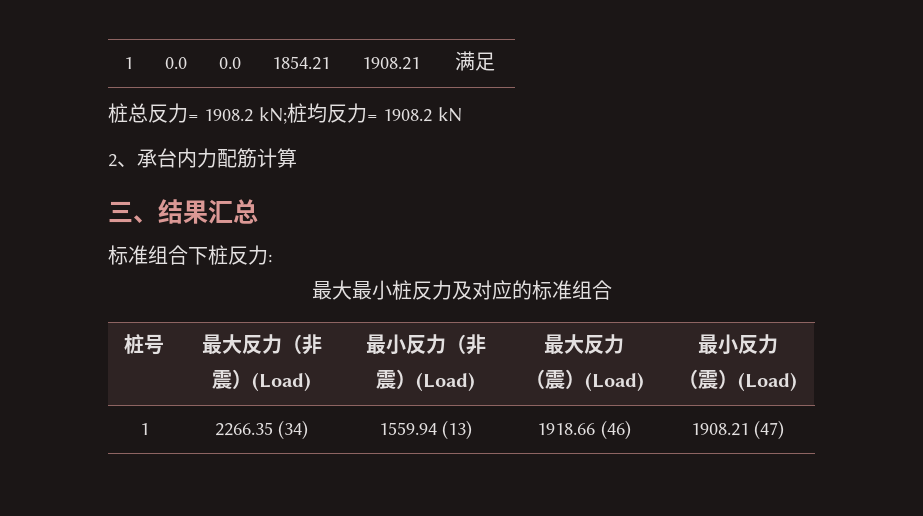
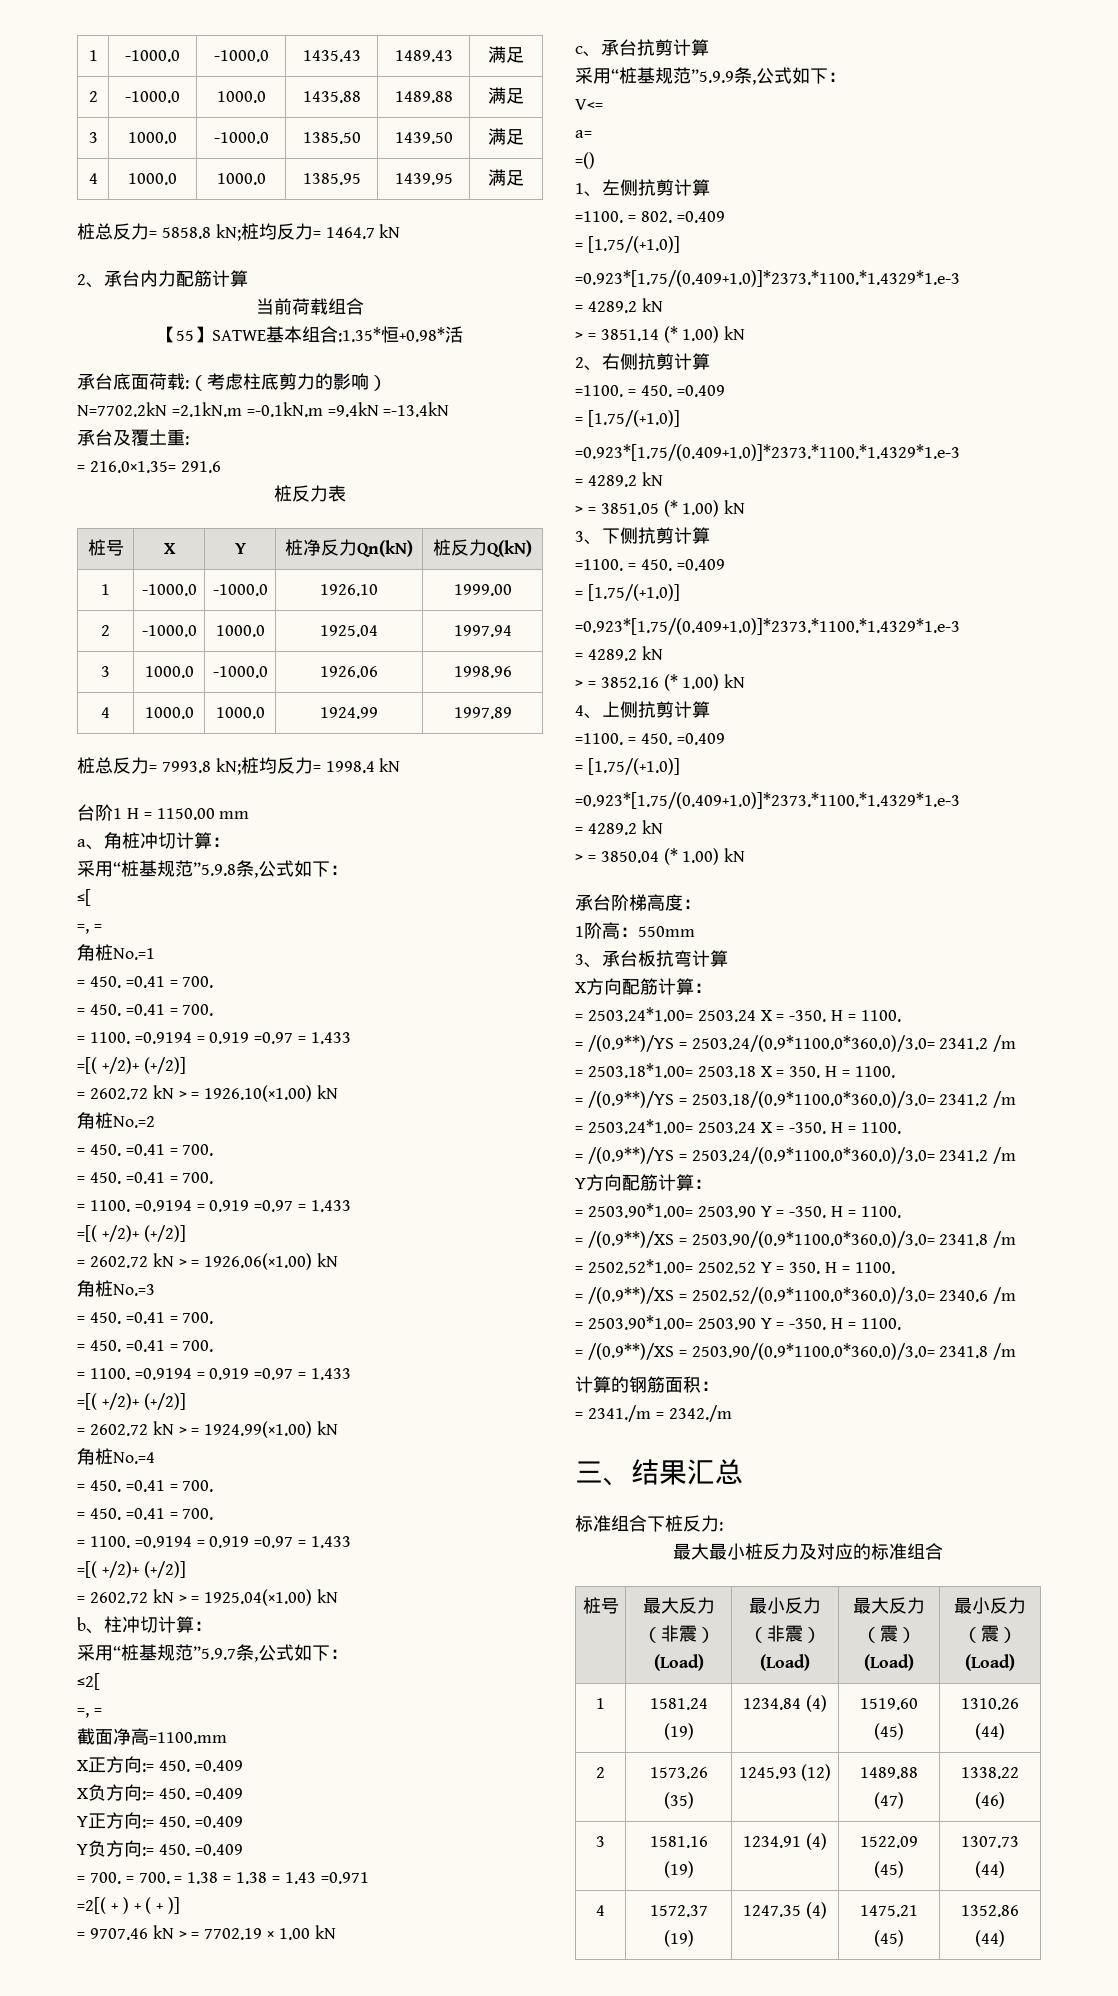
[124,57,133,69] [164,57,187,69] [218,57,241,69] [272,56,330,70] [361,57,420,70] 1 | 0.0 | 0.0 | 1854.21 | 1908.21 -> [88,50,98,61] [125,50,180,62] [213,50,269,62] [302,50,361,62] [394,50,453,62] [488,46,524,63] [88,91,98,102] [125,91,180,103] [216,91,266,103] [302,91,361,103] [394,91,453,103] [488,87,524,104] [88,132,98,143] [128,132,177,144] [213,132,269,144] [302,132,361,144] [394,132,453,144] [488,128,524,145] [88,173,98,184] [128,173,177,185] [216,173,266,185] [302,173,361,185] [394,173,453,185] 1 | -1000.0 | -1000.0 | 1435.43 | 1489.43 | 满足 // 2 | -1000.0 | 1000.0 | 1435.88 | 1489.88 | 满足 // 3 | 1000.0 | -1000.0 | 1385.50 | 1439.50 | 满足 // 4 | 1000.0 | 1000.0 | 1385.95 | 1439.95
[204,103,433,124] 1908.2 kN;桩均反力= 1908.2 -> [161,223,375,241] 5858.8 kN;桩均反力= 1464.7
(297, 158) none -> [256,298,364,315] [157,326,463,343] [77,373,387,391] [77,402,450,417] [77,429,189,446] [77,461,221,473] [274,485,346,502] [87,539,124,556] [163,543,176,554] [234,543,246,554] [285,539,413,557] [433,539,532,557] [101,584,110,595] [141,584,197,596] [212,584,268,596] [320,584,378,596] [453,584,512,596] [101,625,110,636] [141,625,197,637] [215,625,265,637] [320,625,378,637] [453,625,512,637] [101,666,110,677] [144,666,194,678] [212,666,268,678] [320,666,378,678] [453,666,512,678] [101,707,110,718] [144,707,194,719] [215,707,265,719] [320,707,378,719] [453,707,512,719] [77,757,401,775] [77,804,250,821] [77,832,230,850] [77,860,348,878] [77,889,91,906] [77,924,102,934] [77,944,155,961] [77,976,214,988] [77,1004,214,1016] [77,1032,352,1044] [77,1057,186,1074] [77,1085,339,1102] [77,1112,155,1129] [77,1144,214,1156] [77,1172,214,1184] [77,1200,352,1212] [77,1225,186,1242] [77,1253,339,1270] [77,1280,155,1297] [77,1312,214,1324] [77,1340,214,1352] [77,1368,352,1380] [77,1393,186,1410] [77,1421,339,1438] [77,1448,155,1465] [77,1480,214,1492] [77,1508,214,1520] [77,1536,352,1548] [77,1561,186,1578] [77,1589,339,1606] [77,1616,212,1634] [77,1644,348,1662] [77,1673,100,1690] [77,1708,102,1718] [77,1728,227,1745] [77,1756,243,1773] [77,1784,243,1801] [77,1812,243,1829] [77,1840,243,1857] [77,1872,369,1884] [77,1897,181,1914] [77,1925,336,1940] [575,39,709,57] [575,67,846,85] [575,99,603,110] [575,130,592,138] [575,152,595,169] [575,179,710,197] [575,211,725,223] [575,236,680,253] [575,270,960,287] [575,298,663,313] [575,326,746,343] [575,353,710,371] [575,385,725,397] [575,410,680,427] [575,444,960,461] [575,472,663,487] [575,500,746,517] [575,527,710,545] [575,559,725,571] [575,584,680,601] [575,618,960,635] [575,646,663,661] [575,674,746,691] [575,701,710,719] [575,733,725,745] [575,758,680,775] [575,792,960,809] [575,820,663,835] [575,848,746,865] [575,894,701,911] [575,922,695,939] [575,950,728,968] [575,978,712,995] [575,1007,901,1022] [575,1035,1017,1052] [575,1063,895,1078] [575,1091,1017,1108] [575,1119,901,1134] [575,1147,1017,1164] [575,1174,712,1191] [575,1203,901,1218] [575,1231,1017,1248] [575,1259,895,1274] [575,1287,1017,1304] [575,1315,901,1330] [575,1343,1017,1360] [575,1376,719,1393] [575,1405,732,1422] // 当前荷载组合 // 【55】SATWE基本组合:1.35*恒+0.98*活 // 承台底面荷载:（考虑柱底剪力的影响） // N=7702.2kN =2.1kN.m =-0.1kN.m =9.4kN =-13.4kN // 承台及覆土重: // = 216.0×1.35= 291.6 // 桩反力表 // 桩号 | X | Y | 桩净反力Qn(kN) | 桩反力Q(kN) // 1 | -1000.0 | -1000.0 | 1926.10 | 1999.00 // 2 | -1000.0 | 1000.0 | 1925.04 | 1997.94 // 3 | 1000.0 | -1000.0 | 1926.06 | 1998.96 // 4 | 1000.0 | 1000.0 | 1924.99 | 1997.89 // 桩总反力= 7993.8 kN;桩均反力= 1998.4 kN // 台阶1 H = 1150.00 mm // a、角桩冲切计算： // 采用“桩基规范”5.9.8条,公式如下： // ≤[ // =, = // 角桩No.=1 // = 450. =0.41 = 700. // = 450. =0.41 = 700. // = 1100. =0.9194 = 0.919 =0.97 = 1.433 // =[( +/2)+ (+/2)] // = 2602.72 kN > = 1926.10(×1.00) kN // 角桩No.=2 // = 450. =0.41 = 700. // = 450. =0.41 = 700. // = 1100. =0.9194 = 0.919 =0.97 = 1.433 // =[( +/2)+ (+/2)] // = 2602.72 kN > = 1926.06(×1.00) kN // 角桩No.=3 // = 450. =0.41 = 700. // = 450. =0.41 = 700. // = 1100. =0.9194 = 0.919 =0.97 = 1.433 // =[( +/2)+ (+/2)] // = 2602.72 kN > = 1924.99(×1.00) kN // 角桩No.=4 // = 450. =0.41 = 700. // = 450. =0.41 = 700. // = 1100. =0.9194 = 0.919 =0.97 = 1.433 // =[( +/2)+ (+/2)] // = 2602.72 kN > = 1925.04(×1.00) kN // b、柱冲切计算： // 采用“桩基规范”5.9.7条,公式如下： // ≤2[ // =, = // 截面净高=1100.mm // X正方向:= 450. =0.409 // X负方向:= 450. =0.409 // Y正方向:= 450. =0.409 // Y负方向:= 450. =0.409 // = 700. = 700. = 1.38 = 1.38 = 1.43 =0.971 // =2[( + ) + ( + )] // = 9707.46 kN > = 7702.19 × 1.00 kN // c、承台抗剪计算 // 采用“桩基规范”5.9.9条,公式如下： // V<= // a= // =() // 1、左侧抗剪计算 // =1100. = 802. =0.409 // = [1.75/(+1.0)] // =0.923*[1.75/(0.409+1.0)]*2373.*1100.*1.4329*1.e-3 // = 4289.2 kN // > = 3851.14 (* 1.00) kN // 2、右侧抗剪计算 // =1100. = 450. =0.409 // = [1.75/(+1.0)] // =0.923*[1.75/(0.409+1.0)]*2373.*1100.*1.4329*1.e-3 // = 4289.2 kN // > = 3851.05 (* 1.00) kN // 3、下侧抗剪计算 // =1100. = 450. =0.409 // = [1.75/(+1.0)] // =0.923*[1.75/(0.409+1.0)]*2373.*1100.*1.4329*1.e-3 // = 4289.2 kN // > = 3852.16 (* 1.00) kN // 4、上侧抗剪计算 // =1100. = 450. =0.409 // = [1.75/(+1.0)] // =0.923*[1.75/(0.409+1.0)]*2373.*1100.*1.4329*1.e-3 // = 4289.2 kN // > = 3850.04 (* 1.00) kN // 承台阶梯高度： // 1阶高：550mm // 3、承台板抗弯计算 // X方向配筋计算： // = 2503.24*1.00= 2503.24 X = -350. H = 1100. // = /(0.9**)/YS = 2503.24/(0.9*1100.0*360.0)/3.0= 2341.2 /m // = 2503.18*1.00= 2503.18 X = 350. H = 1100. // = /(0.9**)/YS = 2503.18/(0.9*1100.0*360.0)/3.0= 2341.2 /m // = 2503.24*1.00= 2503.24 X = -350. H = 1100. // = /(0.9**)/YS = 2503.24/(0.9*1100.0*360.0)/3.0= 2341.2 /m // Y方向配筋计算： // = 2503.90*1.00= 2503.90 Y = -350. H = 1100. // = /(0.9**)/XS = 2503.90/(0.9*1100.0*360.0)/3.0= 2341.8 /m // = 2502.52*1.00= 2502.52 Y = 350. H = 1100. // = /(0.9**)/XS = 2502.52/(0.9*1100.0*360.0)/3.0= 2340.6 /m // = 2503.90*1.00= 2503.90 Y = -350. H = 1100. // = /(0.9**)/XS = 2503.90/(0.9*1100.0*360.0)/3.0= 2341.8 /m // 计算的钢筋面积： // = 2341./m = 2342./m
[214,420,309,440] [378,420,473,440] [537,420,631,440] [690,420,785,440] 2266.35 (34) | 1559.94 (13) | 1918.66 (46) | 1908.21 (47) -> [649,1698,708,1710] [663,1723,694,1740] [743,1695,827,1712] [860,1698,918,1710] [874,1723,904,1740] [961,1698,1019,1710] [975,1723,1005,1740] [596,1767,605,1778] [649,1767,708,1779] [663,1792,694,1809] [738,1764,832,1781] [860,1767,918,1779] [874,1792,904,1809] [961,1767,1019,1779] [975,1792,1005,1809] [596,1836,605,1847] [649,1836,708,1848] [663,1861,694,1878] [743,1833,827,1850] [860,1836,918,1848] [874,1861,904,1878] [961,1836,1019,1848] [975,1861,1005,1878] [596,1905,605,1916] [649,1905,708,1917] [663,1930,694,1947] [743,1902,827,1919] [860,1905,918,1917] [874,1930,904,1947] [961,1905,1019,1917] [975,1930,1005,1947] 1581.24 (19) | 1234.84 (4) | 1519.60 (45) | 1310.26 (44) // 2 | 1573.26 (35) | 1245.93 (12) | 1489.88 (47) | 1338.22 (46) // 3 | 1581.16 (19) | 1234.91 (4) | 1522.09 (45) | 1307.73 (44) // 4 | 1572.37 (19) | 1247.35 (4) | 1475.21 (45) | 1352.86 (44)

